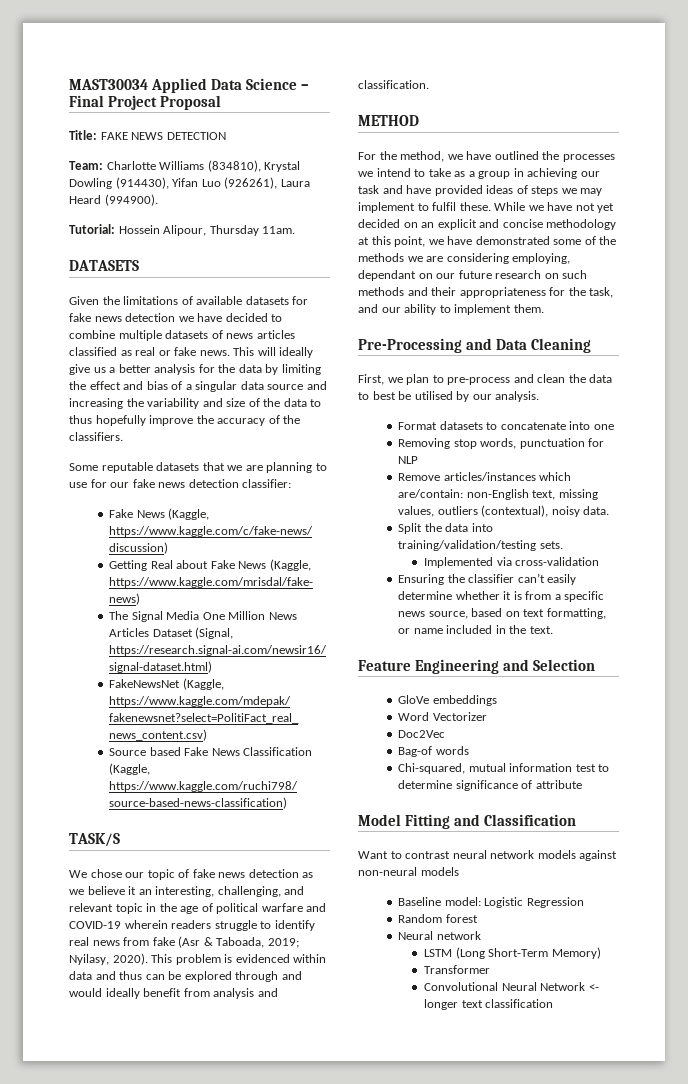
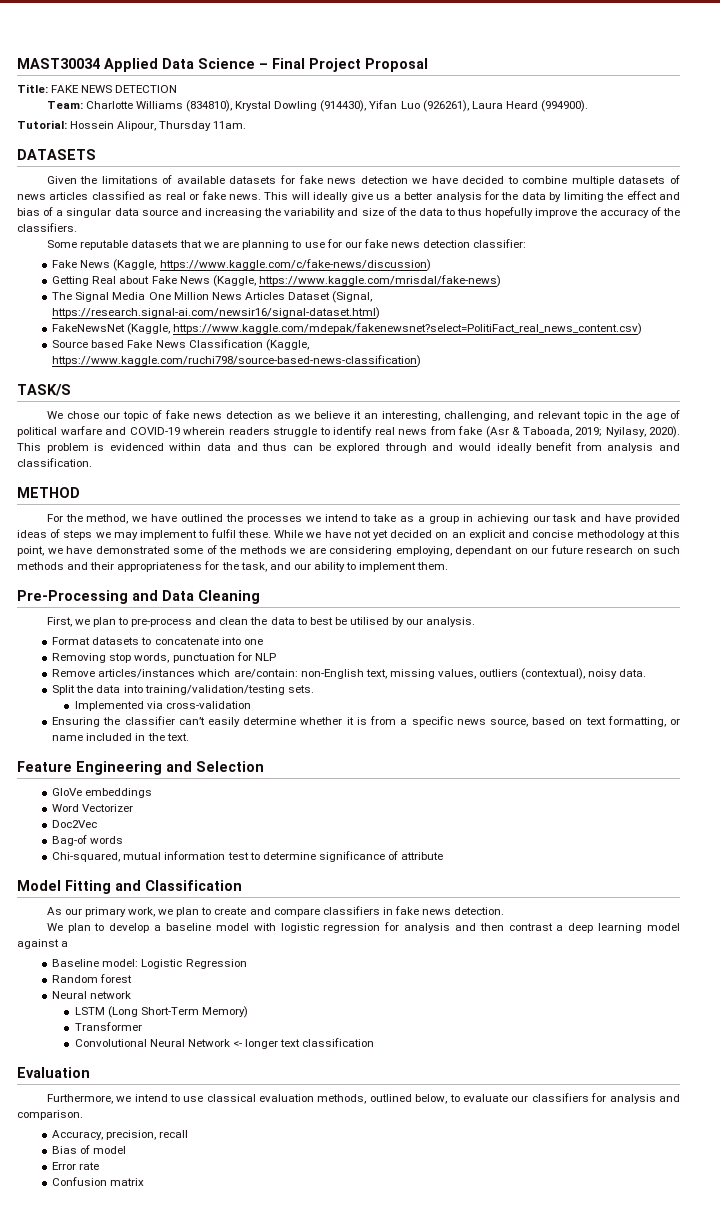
[358,850,618,861] [358,867,459,876] Want to contrast neural network models against non-neural models -> [46,906,505,917] [46,922,681,933] [17,939,69,949] As our primary work, we plan to create and compare classifiers in fake news detection. // We plan to develop a baseline model with logistic regression for analysis and then contrast a deep learning model against a
(554, 1003) none -> [17,1067,90,1078] [46,1093,680,1104] [17,1110,83,1120] [52,1130,189,1140] [52,1145,127,1154] [52,1162,100,1170] [52,1177,145,1186] // Evaluation // Furthermore, we intend to use classical evaluation methods, outlined below, to evaluate our classifiers for analysis and comparison. // Accuracy, precision, recall // Bias of model // Error rate // Confusion matrix

